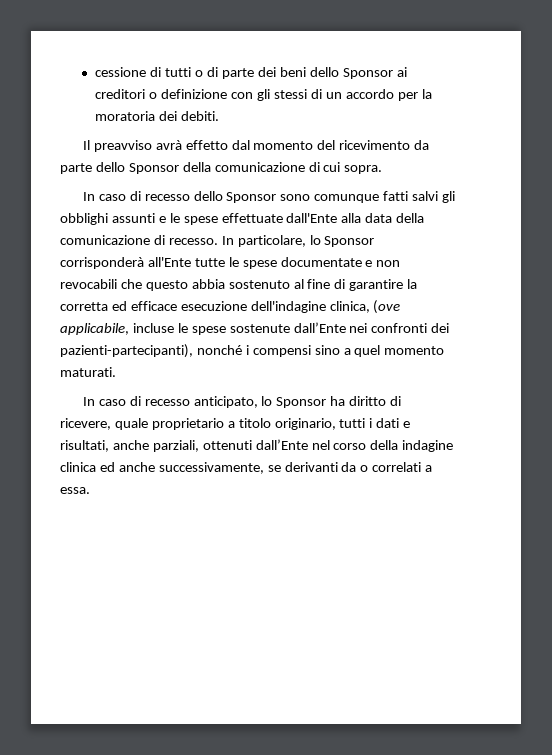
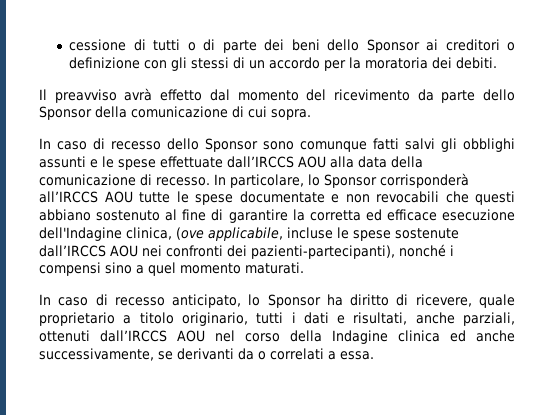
[286,213,338,223] dall'Ente -> [227,156,326,168] dall’IRCCS AOU
[147,257,191,267] all'Ente -> [39,191,133,203] all’IRCCS AOU
[145,279,225,291] questo abbia -> [475,191,515,205] [39,209,91,221] questi abbiano
[250,301,326,313] dell'indagine -> [39,227,122,241] dell'Indagine
[293,322,346,333] dall’Ente -> [39,245,138,257] dall’IRCCS AOU
[255,439,308,450] dall’Ente -> [100,330,205,342] dall’IRCCS AOU
[402,440,454,452] indagine -> [332,330,388,344] Indagine

